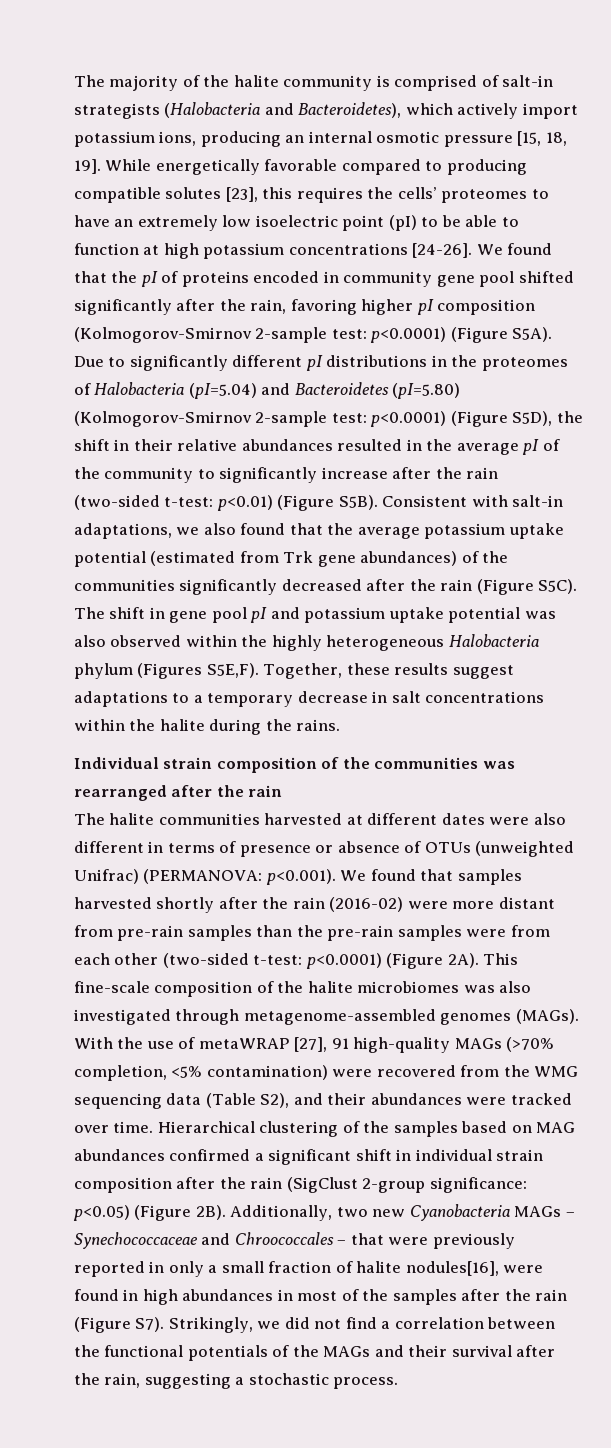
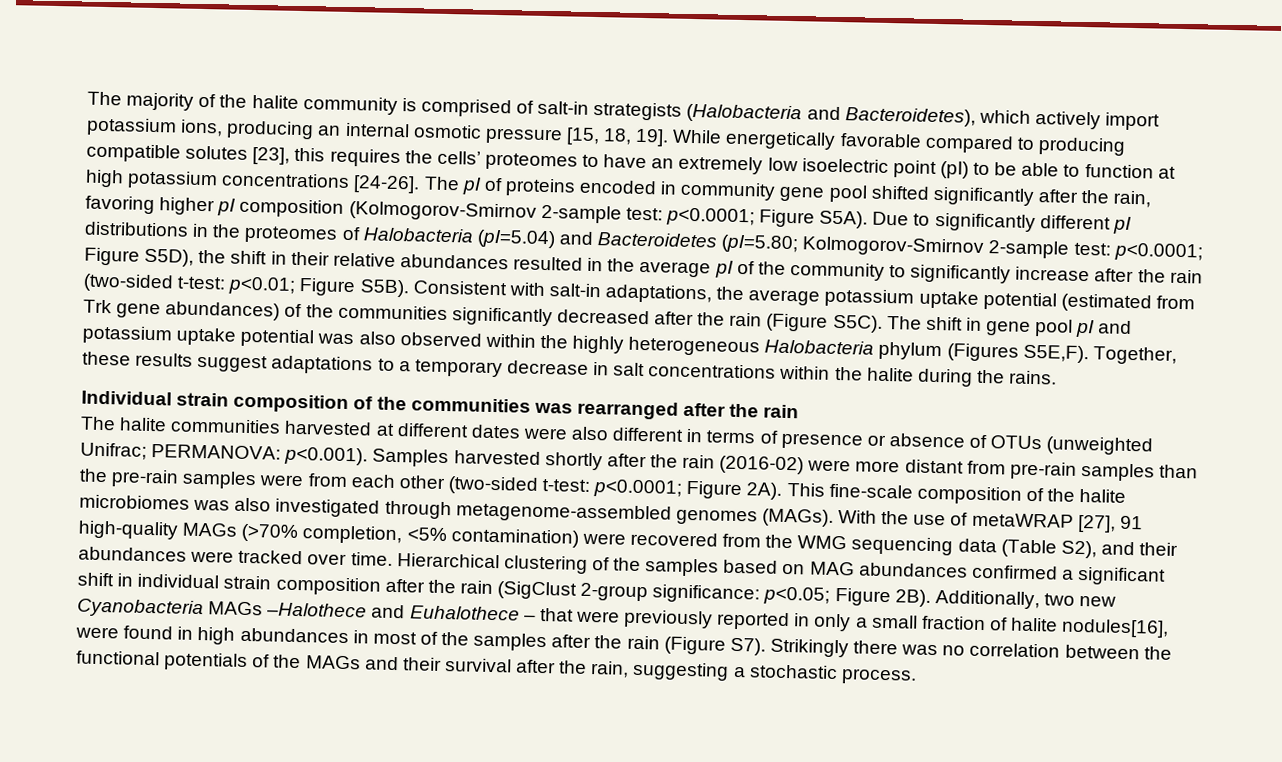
[476,243,553,255] [74,271,138,283] We found that the -> [423,176,460,191] The
[370,327,508,343] p<0.0001) (Figure -> [665,207,816,228] p<0.0001; Figure
[392,383,461,399] [74,411,508,427] (pI=5.80) (Kolmogorov-Smirnov 2-sample test: p<0.0001) (Figure -> [721,234,1203,262] [84,247,140,266] (pI=5.80; Kolmogorov-Smirnov 2-sample test: p<0.0001; Figure
[216,495,335,511] p<0.01) (Figure -> [228,276,357,297] p<0.01; Figure
[176,523,323,535] we also found that -> (713, 294) none
[74,869,522,885] Unifrac) (PERMANOVA: p<0.001). We found that samples -> [80,442,450,468] Unifrac; PERMANOVA: p<0.001). Samples
[305,953,444,969] p<0.0001) (Figure -> [593,479,743,500] p<0.0001; Figure
[73,1205,192,1221] p<0.05) (Figure -> [763,586,891,607] p<0.05; Figure
[565,1212,575,1217] [74,1232,334,1249] – Synechococcaceae and Chroococcales -> [267,602,520,621] –Halothece and Euhalothece
[168,1317,391,1333] Strikingly, we did not find a -> [769,638,966,658] Strikingly there was no

